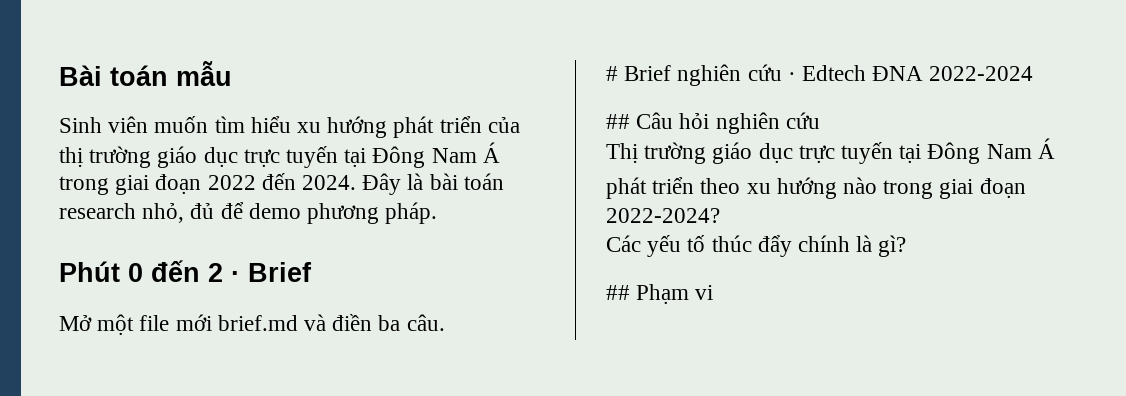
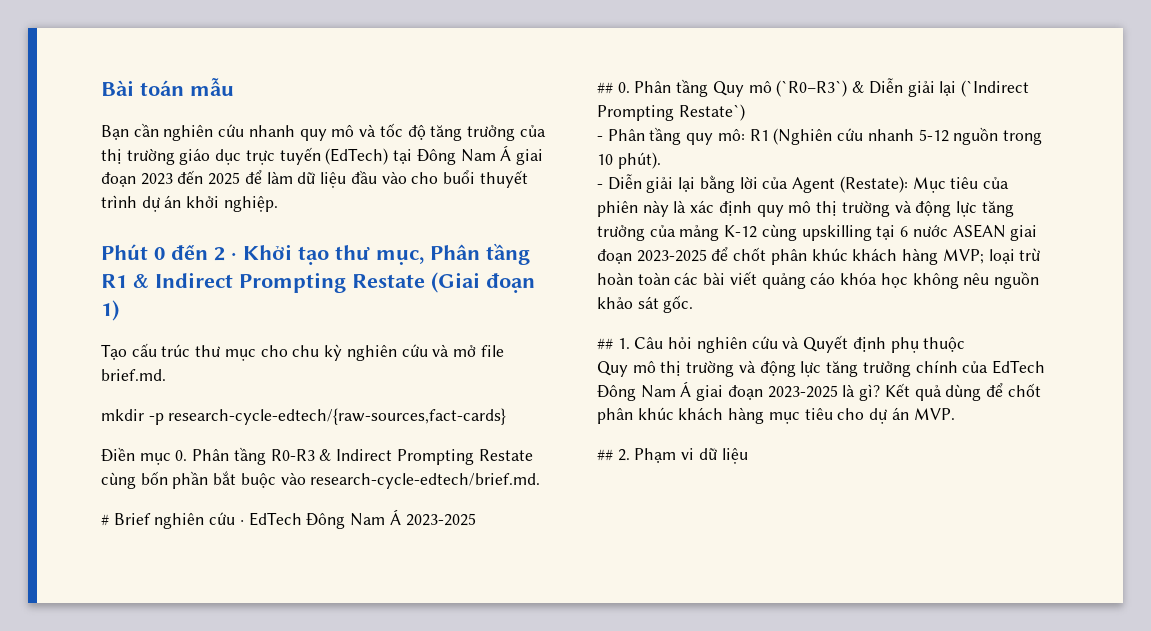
[59,116,482,138] Sinh viên muốn tìm hiểu xu hướng phát triển -> [101,123,515,141] Bạn cần nghiên cứu nhanh quy mô và tốc độ tăng trưởng
[344,142,500,168] [59,173,504,195] [59,202,438,224] tại Đông Nam Á trong giai đoạn 2022 đến 2024. Đây là bài toán research nhỏ, đủ để demo phương pháp. -> [325,145,543,165] [101,170,528,188] [101,195,278,212] (EdTech) tại Đông Nam Á giai đoạn 2023 đến 2025 để làm dữ liệu đầu vào cho buổi thuyết trình dự án khởi nghiệp.
[248,262,312,282] [59,314,445,335] Brief // Mở một file mới brief.md và điền ba câu. -> [243,243,530,265] [101,272,535,293] [101,300,119,321] [101,343,504,361] [101,369,166,381] [101,408,507,425] [101,447,533,465] [101,471,541,489] Khởi tạo thư mục, Phân tầng R1 & Indirect Prompting Restate (Giai đoạn 1) // Tạo cấu trúc thư mục cho chu kỳ nghiên cứu và mở file brief.md. // mkdir -p research-cycle-edtech/{raw-sources,fact-cards} // Điền mục 0. Phân tầng R0-R3 & Indirect Prompting Restate cùng bốn phần bắt buộc vào research-cycle-edtech/brief.md.
[802,65,1034,81] [606,112,820,134] [606,138,1055,164] [606,177,1026,199] [606,208,720,223] [606,235,907,257] [606,285,630,300] Edtech ĐNA 2022-2024 // ## Câu hỏi nghiên cứu // Thị trường giáo dục trực tuyến tại Đông Nam Á // phát triển theo xu hướng nào trong giai đoạn 2022-2024? // Các yếu tố thúc đẩy chính là gì? // ## -> [248,509,476,529] [597,78,1029,97] [597,104,745,121] [597,127,1042,145] [597,152,661,169] [597,174,1009,193] [597,200,1014,217] [597,224,1038,241] [597,247,1041,265] [597,271,1039,289] [597,295,694,313] [597,335,966,353] [597,360,1045,377] [597,381,1041,401] [597,407,955,424] [597,449,630,461] EdTech Đông Nam Á 2023-2025 // ## 0. Phân tầng Quy mô (`R0–R3`) & Diễn giải lại (`Indirect Prompting Restate`) // - Phân tầng quy mô: R1 (Nghiên cứu nhanh 5-12 nguồn trong 10 phút). // - Diễn giải lại bằng lời của Agent (Restate): Mục tiêu của phiên này là xác định quy mô thị trường và động lực tăng trưởng của mảng K-12 cùng upskilling tại 6 nước ASEAN giai đoạn 2023-2025 để chốt phân khúc khách hàng MVP; loại trừ hoàn toàn các bài viết quảng cáo khóa học không nêu nguồn khảo sát gốc. // ## 1. Câu hỏi nghiên cứu và Quyết định phụ thuộc // Quy mô thị trường và động lực tăng trưởng chính của EdTech Đông Nam Á giai đoạn 2023-2025 là gì? Kết quả dùng để chốt phân khúc khách hàng mục tiêu cho dự án MVP. // ## 2.
(714, 292) none -> [698,448,748,464] dữ liệu

